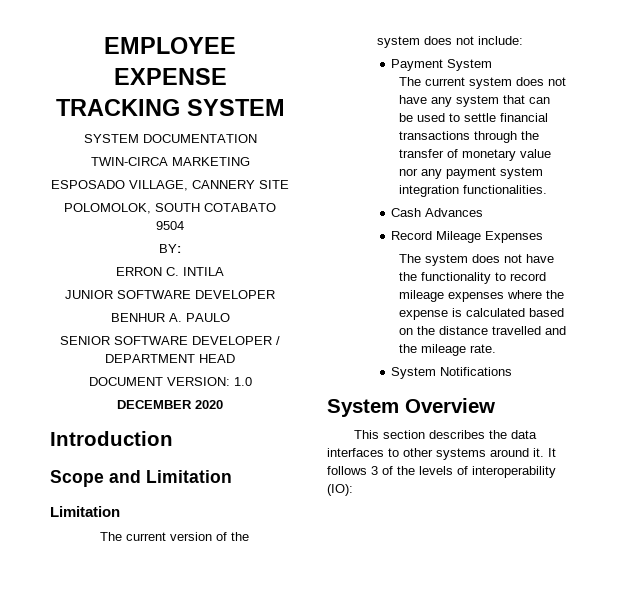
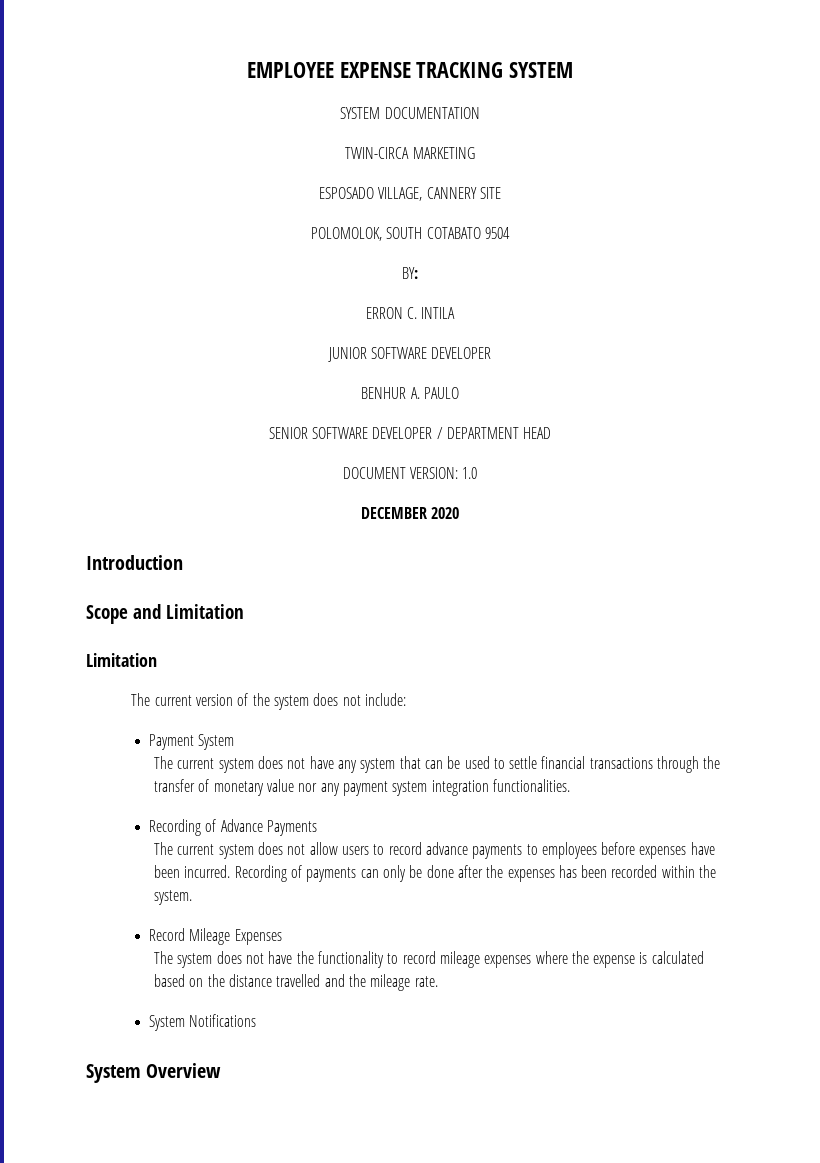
[391,208,484,217] Cash Advances -> [148,819,317,836] [153,842,715,859] [153,865,717,882] [153,890,192,905] Recording of Advance Payments // The current system does not allow users to record advance payments to employees before expenses have been incurred. Recording of payments can only be done after the expenses has been recorded within the system.
[353,430,537,439] [327,448,556,460] [327,466,556,478] [327,484,353,496] // This section describes the data interfaces to other systems around it. It follows 3 of the levels of interoperability (IO): -> (222, 1070) none

